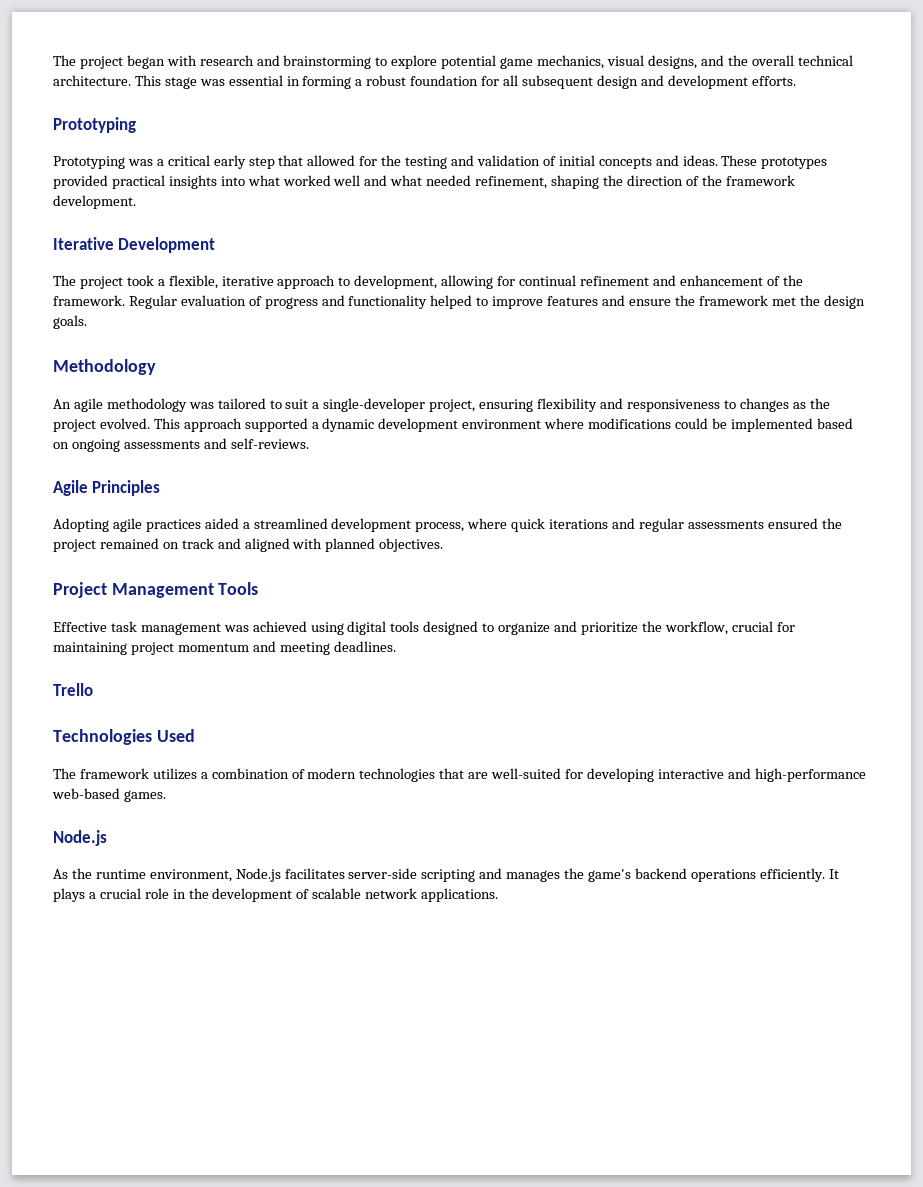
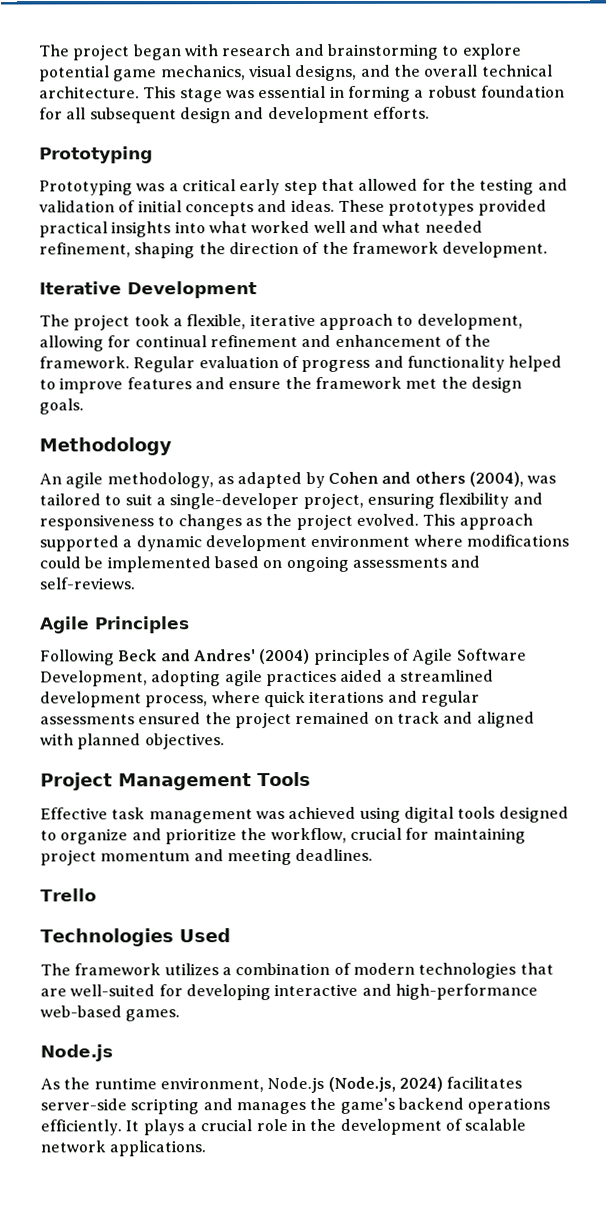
[106,398,187,412] methodology -> [106,471,524,489] methodology, as adapted by Cohen and others (2004),
[53,518,109,532] Adopting -> [40,648,527,666] [40,670,222,687] Following Beck and Andres' (2004) principles of Agile Software Development, adopting
(281, 875) none -> [327,1076,443,1092] (Node.js, 2024)

